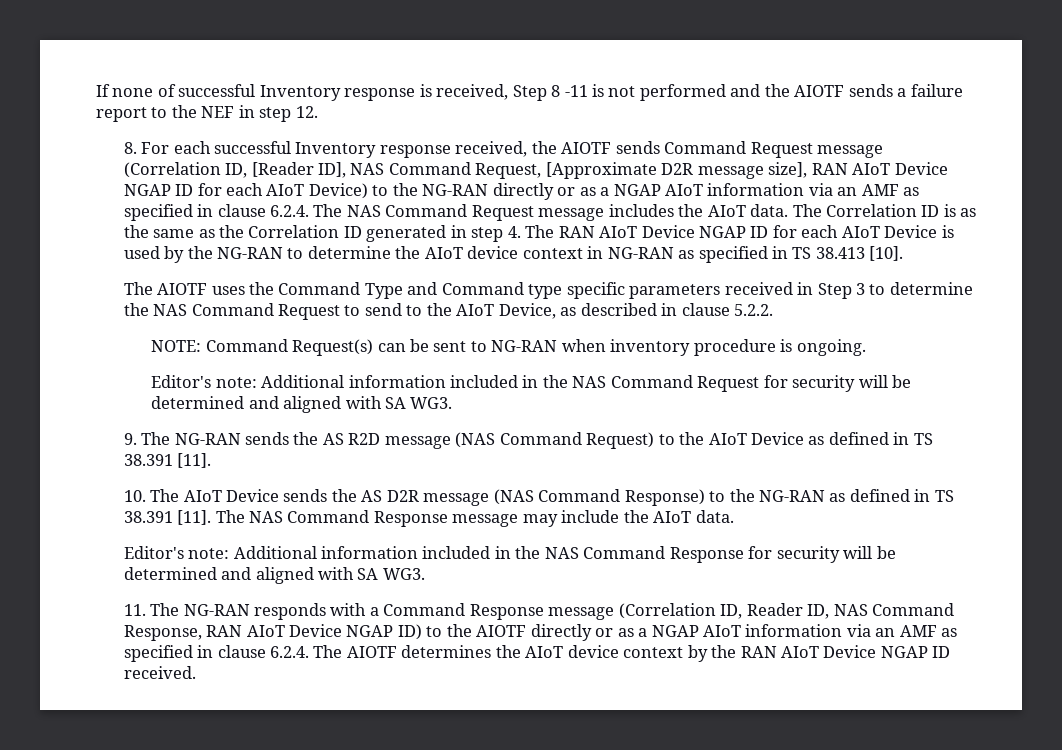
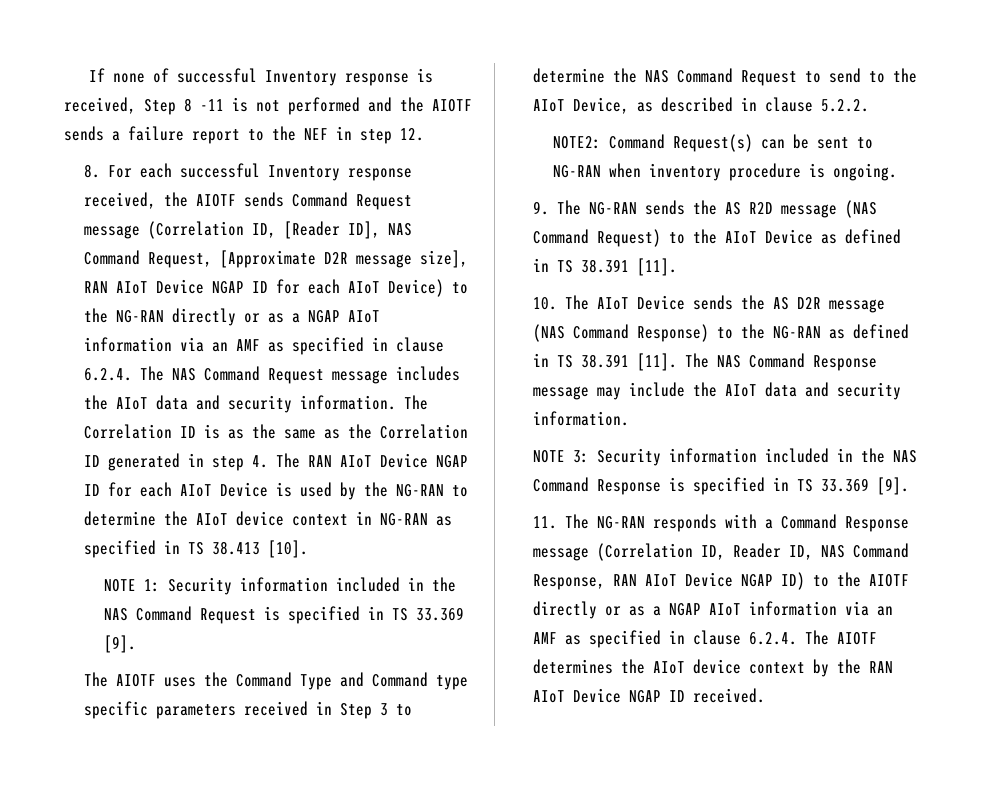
[750,204,789,217] data. -> [155,395,396,413] data and security information.
(904, 253) none -> [103,577,456,595] [103,606,464,624] [103,635,136,653] // NOTE 1: Security information included in the NAS Command Request is specified in TS 33.369 [9].
[151,340,202,352] NOTE: -> [552,136,601,149] NOTE2:
[151,375,912,392] [151,396,453,413] // Editor's note: Additional information included in the NAS Command Request for security will be determined and aligned with SA WG3. -> (897, 172) none
[695,510,734,523] [123,546,317,559] data. // Editor's note: Additional -> [764,382,901,400] [532,411,629,426] [532,448,661,466] data and security information. // NOTE 3: Security
[748,546,896,563] [123,567,425,584] for security will be determined and aligned with SA WG3. -> [668,477,909,495] is specified in TS 33.369 [9].

